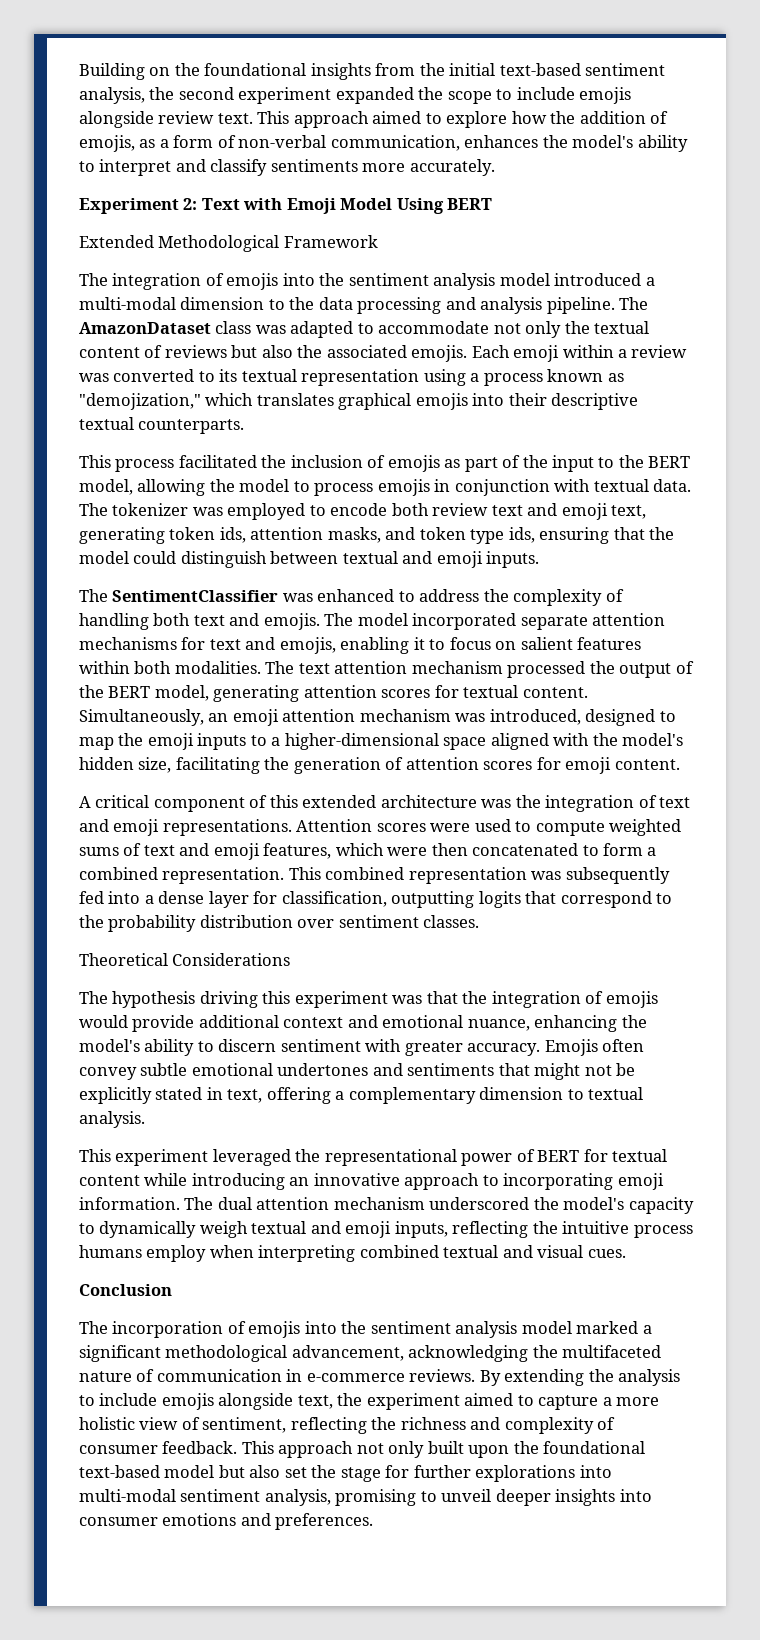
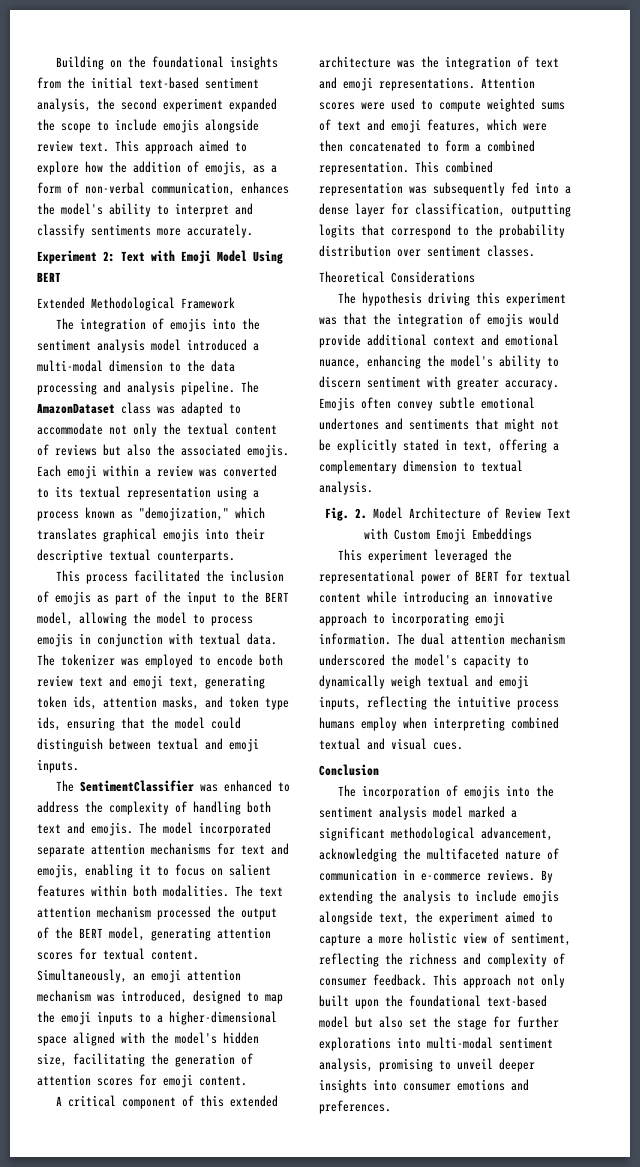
(145, 1119) none -> [324,507,571,521] [363,528,532,542] // Fig. 2. Model Architecture of Review Text with Custom Emoji Embeddings

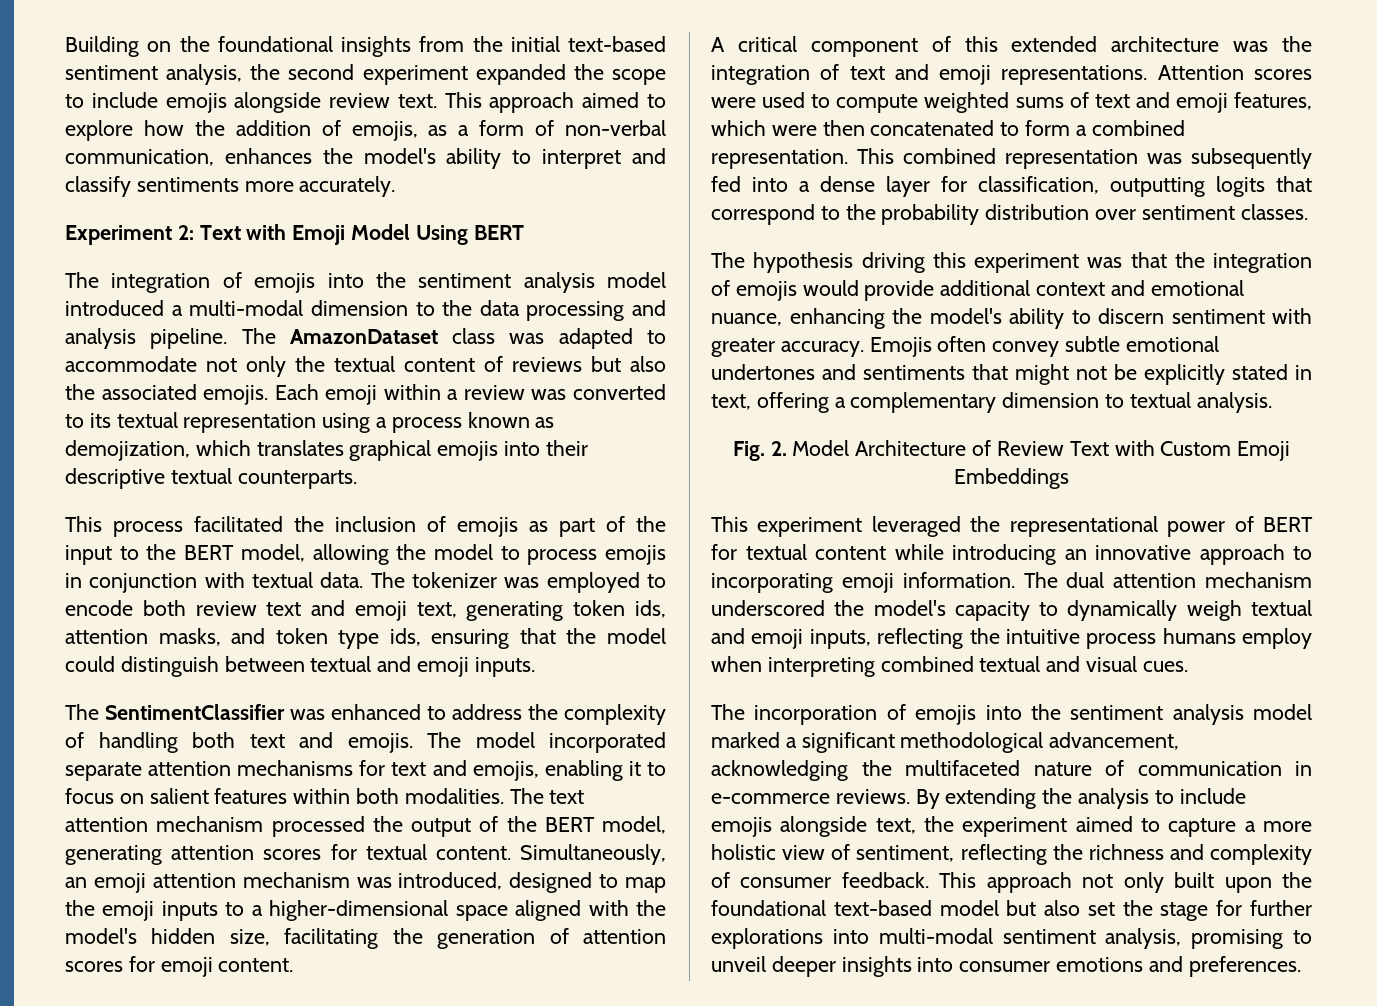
[37,297,235,311] // Extended Methodological Framework -> (524, 232) none
[139,507,229,521] "demojization," -> [65,440,190,461] demojization,
[319,271,475,283] // Theoretical Considerations -> (1308, 212) none
[319,764,379,776] // Conclusion -> (1188, 666) none

